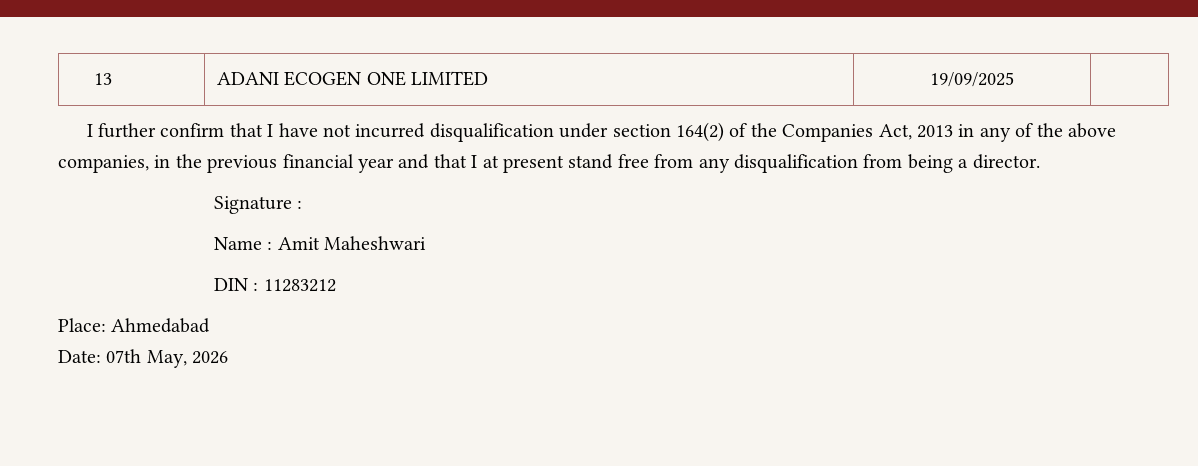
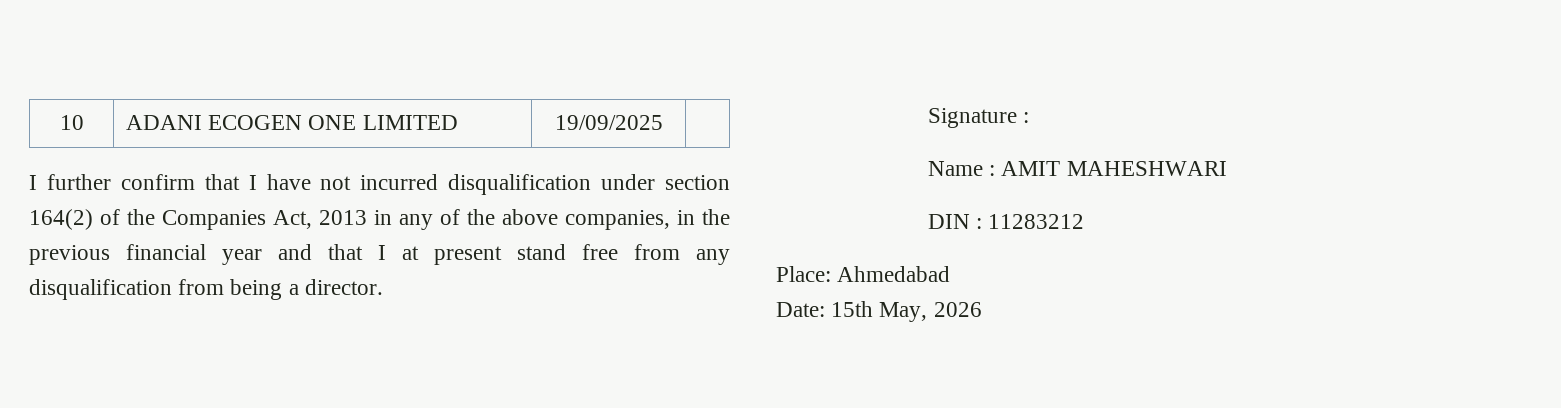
[94,73,113,85] 13 -> [59,115,84,130] 10
[277,236,427,250] Amit Maheshwari -> [1001,161,1227,176] AMIT MAHESHWARI
[106,349,142,363] 07th -> [831,301,874,317] 15th

